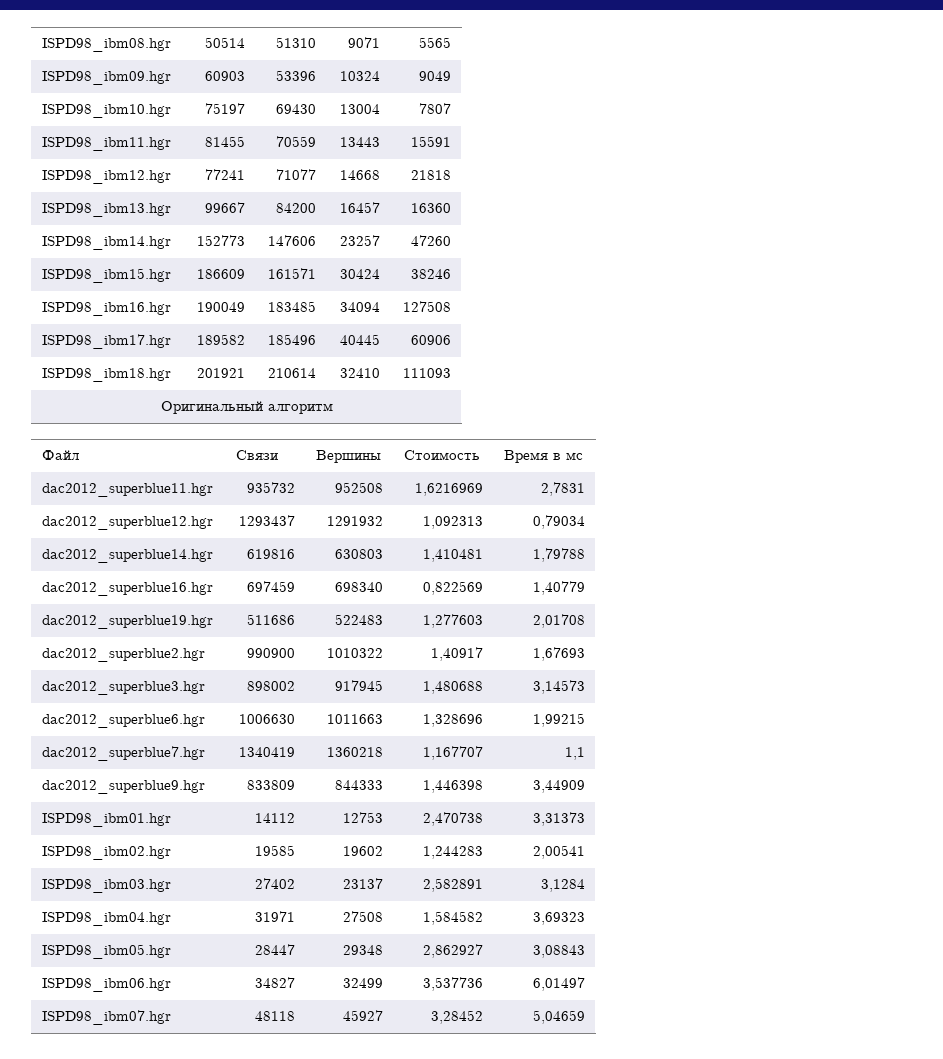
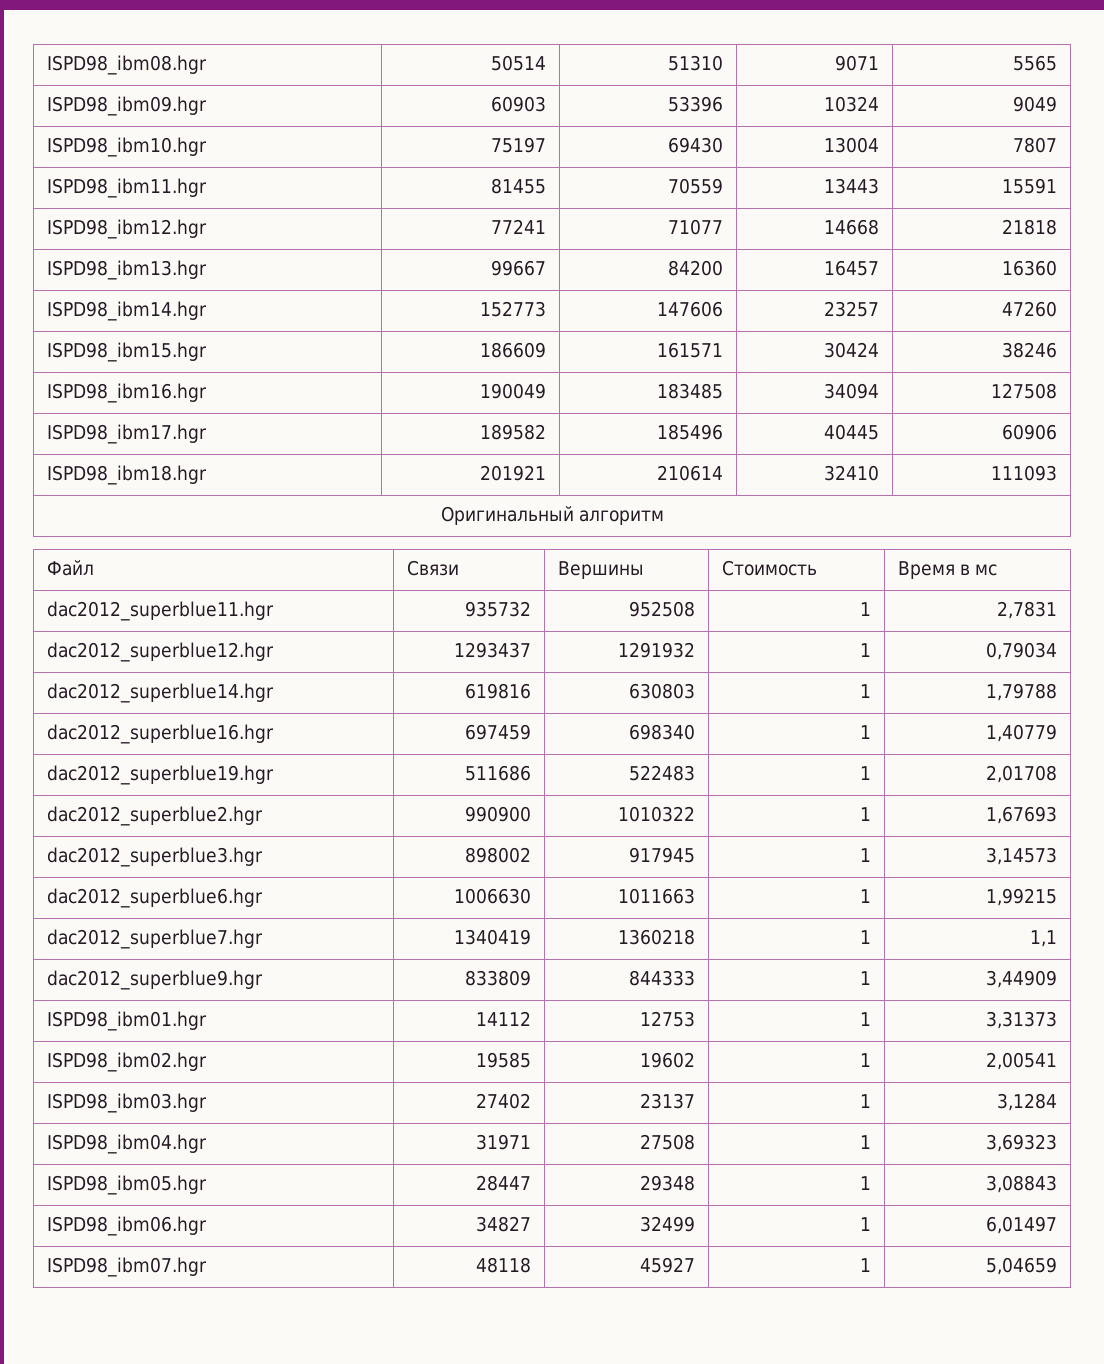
[414,483,483,496] 1,6216969 -> [859,602,871,616] 1
[422,516,483,529] 1,092313 -> [859,643,871,657] 1
[422,549,483,562] 1,410481 -> [859,684,871,698] 1
[422,581,483,595] 0,822569 -> [859,725,871,739] 1
[422,614,483,628] 1,277603 -> [859,766,871,780] 1
[430,647,483,661] 1,40917 -> [859,807,871,821] 1
[422,681,483,694] 1,480688 -> [859,848,871,862] 1
[422,714,483,727] 1,328696 -> [859,889,871,903] 1
[422,746,483,760] 1,167707 -> [859,930,871,944] 1
[422,780,483,793] 1,446398 -> [859,971,871,985] 1
[422,812,483,826] 2,470738 -> [859,1012,871,1026] 1
[422,846,483,859] 1,244283 -> [859,1053,871,1067] 1
[422,878,483,892] 2,582891 -> [859,1094,871,1108] 1
[422,911,483,925] 1,584582 -> [859,1135,871,1149] 1
[422,944,483,958] 2,862927 -> [859,1176,871,1190] 1
[422,977,483,991] 3,537736 -> [859,1217,871,1231] 1
[430,1010,483,1024] 3,28452 -> [859,1258,871,1272] 1

